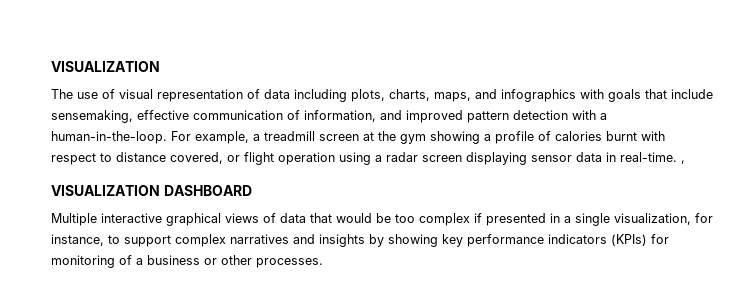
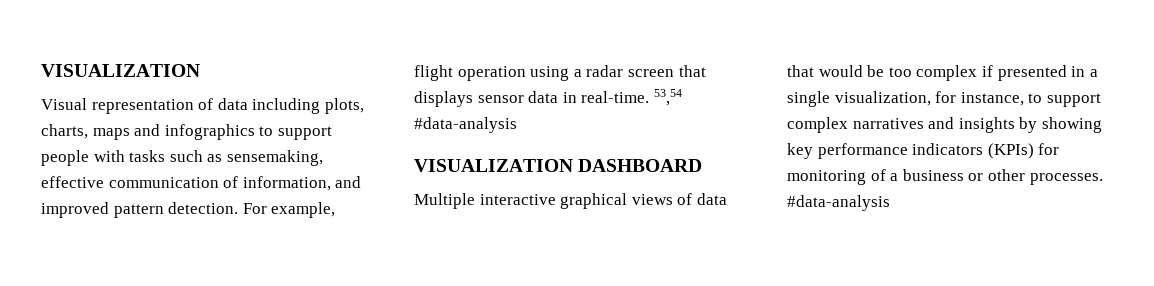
[51,89,153,99] The use of visual -> [41,98,87,110] Visual
[434,92,471,102] maps, -> [92,128,130,140] maps
[580,89,713,102] with goals that include -> [259,126,332,140] [41,150,223,166] to support people with tasks such as
[513,110,607,120] [51,131,665,144] [51,152,240,165] detection with a human-in-the-loop. For example, a treadmill screen at the gym showing a profile of calories burnt with respect to distance covered, or -> [168,202,336,218] detection. For example,
[466,152,527,165] displaying -> [678,65,706,77] [414,91,473,107] that displays
[681,160,685,164] , -> [653,89,682,106] [414,117,517,133] 53,54 #data-analysis
(323, 263) none -> [787,195,890,211] #data-analysis

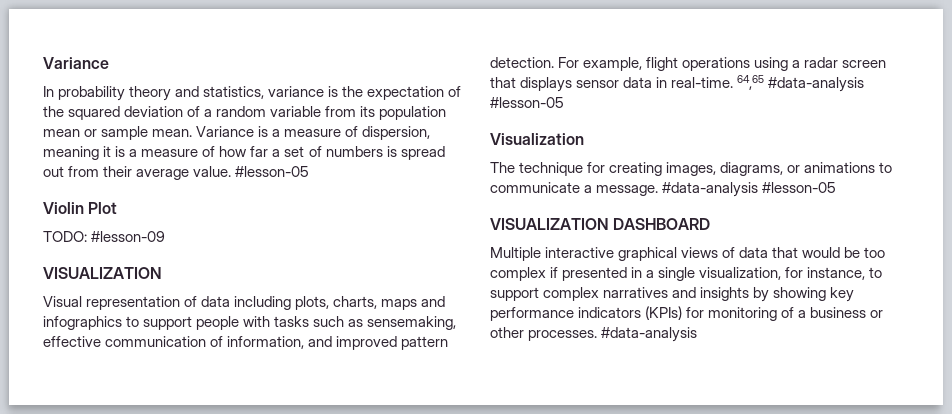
(41, 70) none -> [43,57,109,69] [43,86,462,101] [43,106,447,120] [43,126,431,140] [43,146,445,160] [43,166,310,180] [43,202,118,214] [43,231,166,242] Variance // In probability theory and statistics, variance is the expectation of the squared deviation of a random variable from its population mean or sample mean. Variance is a measure of dispersion, meaning it is a measure of how far a set of numbers is spread out from their average value. #lesson-05 // Violin Plot // TODO: #lesson-09 //
[457,66,526,81] operation -> [682,57,751,71] operations
[653,89,682,106] [414,117,517,133] 53,54 #data-analysis -> [737,75,865,92] [490,97,564,108] [490,133,584,145] [490,162,893,176] [490,182,837,197] 64,65 #data-analysis #lesson-05 // Visualization // The technique for creating images, diagrams, or animations to communicate a message. #data-analysis #lesson-05

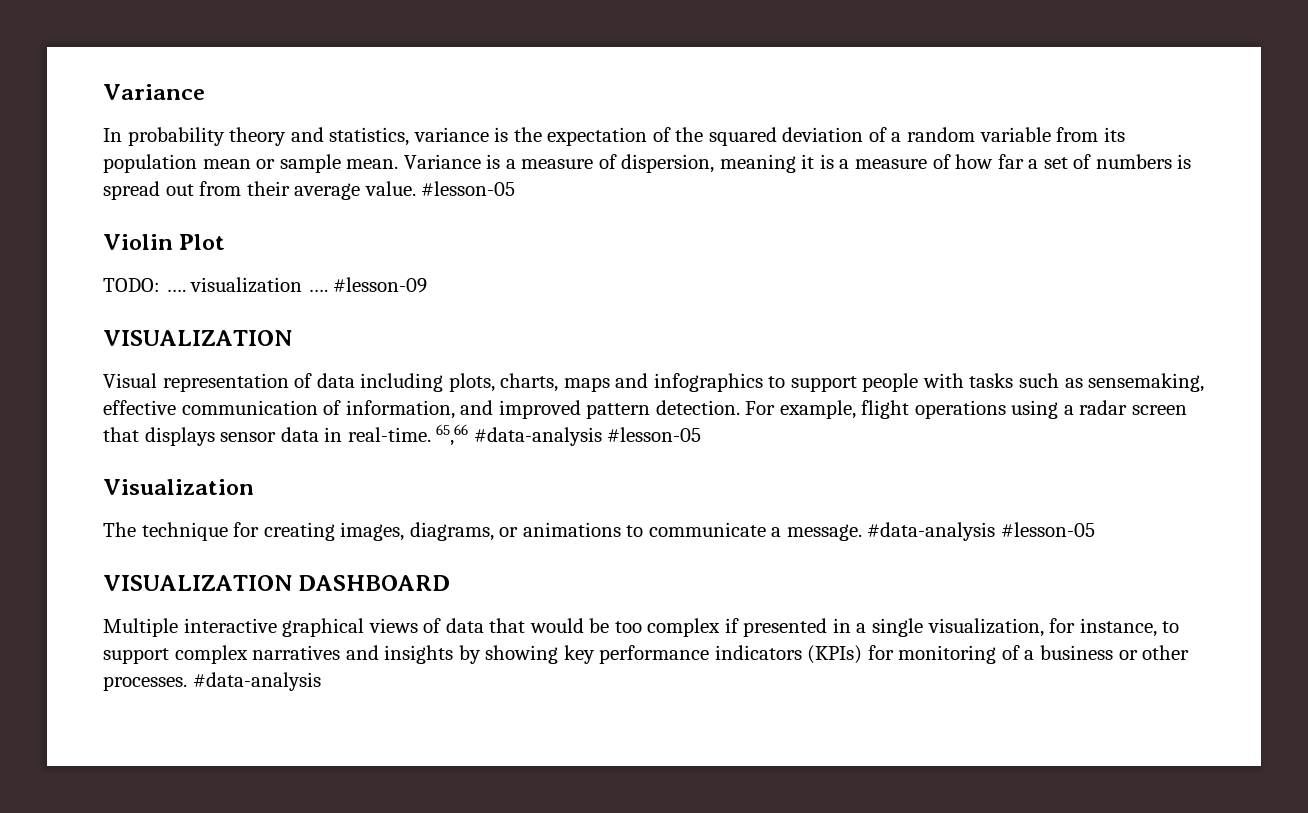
(87, 236) none -> [165,277,328,293] …. visualization ….
[737,75,765,90] 64,65 -> [436,424,469,446] 65,66

